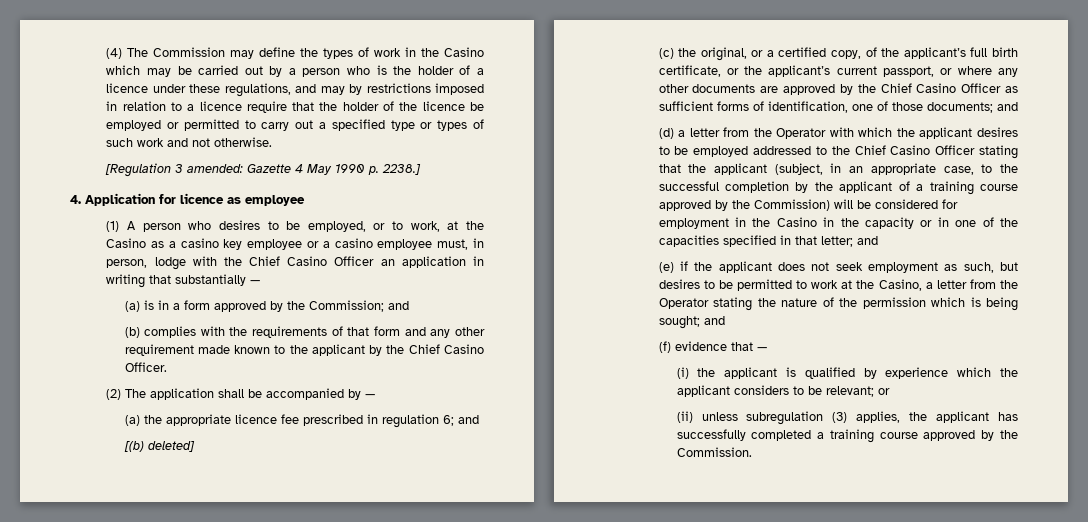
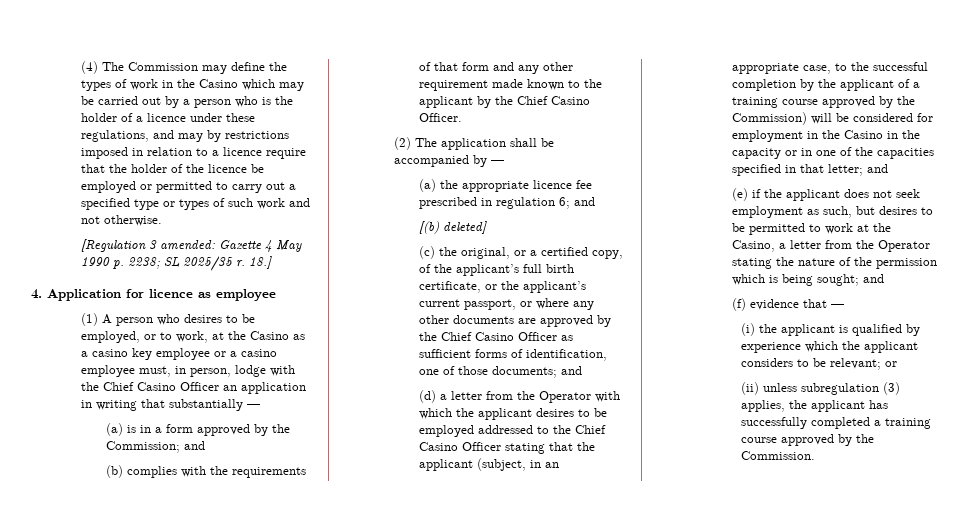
[382,164,422,175] 2238.] -> [128,256,273,271] 2238; SL 2025/35 r. 18.]

